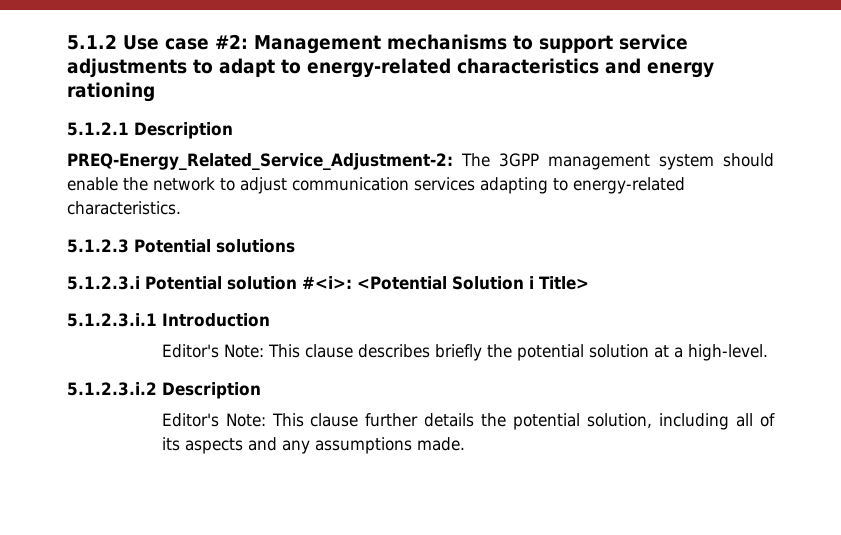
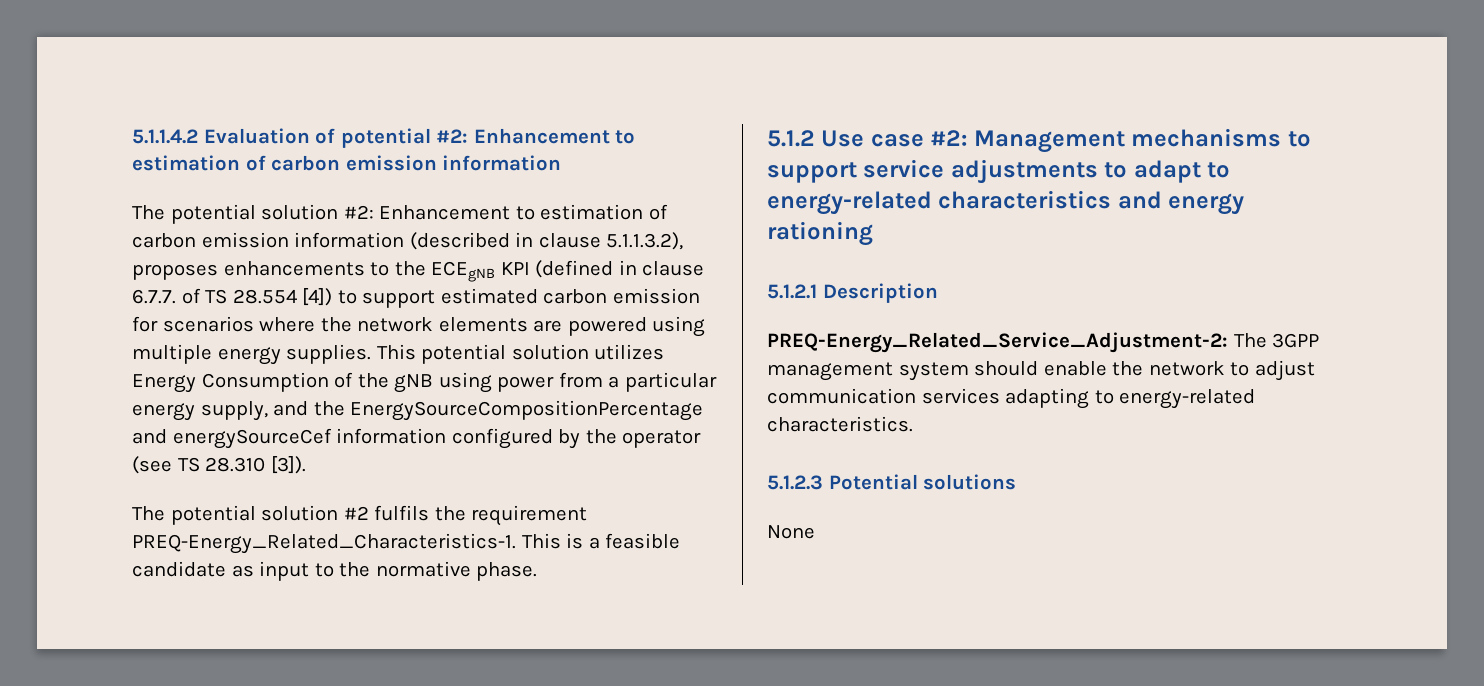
(67, 42) none -> [132,128,636,148] [132,155,562,171] [132,204,668,224] [132,232,684,250] [132,260,705,282] [132,288,700,308] [132,316,706,337] [132,344,665,365] [132,372,717,393] [132,400,704,421] [132,428,702,449] [132,456,306,474] [132,505,588,526] [132,533,681,554] [132,561,538,581] 5.1.1.4.2 Evaluation of potential #2: Enhancement to estimation of carbon emission information // The potential solution #2: Enhancement to estimation of carbon emission information (described in clause 5.1.1.3.2), proposes enhancements to the ECEgNB KPI (defined in clause 6.7.7. of TS 28.554 [4]) to support estimated carbon emission for scenarios where the network elements are powered using multiple energy supplies. This potential solution utilizes Energy Consumption of the gNB using power from a particular energy supply, and the EnergySourceCompositionPercentage and energySourceCef information configured by the operator (see TS 28.310 [3]). // The potential solution #2 fulfils the requirement PREQ-Energy_Related_Characteristics-1. This is a feasible candidate as input to the normative phase. //
[67,276,589,290] [67,313,270,327] [161,344,768,361] [67,382,261,399] [161,413,775,430] [161,437,465,454] // 5.1.2.3.i Potential solution #<i>: <Potential Solution i Title> // 5.1.2.3.i.1 Introduction // Editor's Note: This clause describes briefly the potential solution at a high-level. // 5.1.2.3.i.2 Description // Editor's Note: This clause further details the potential solution, including all of its aspects and any assumptions made. -> [767,525,815,539] // None

